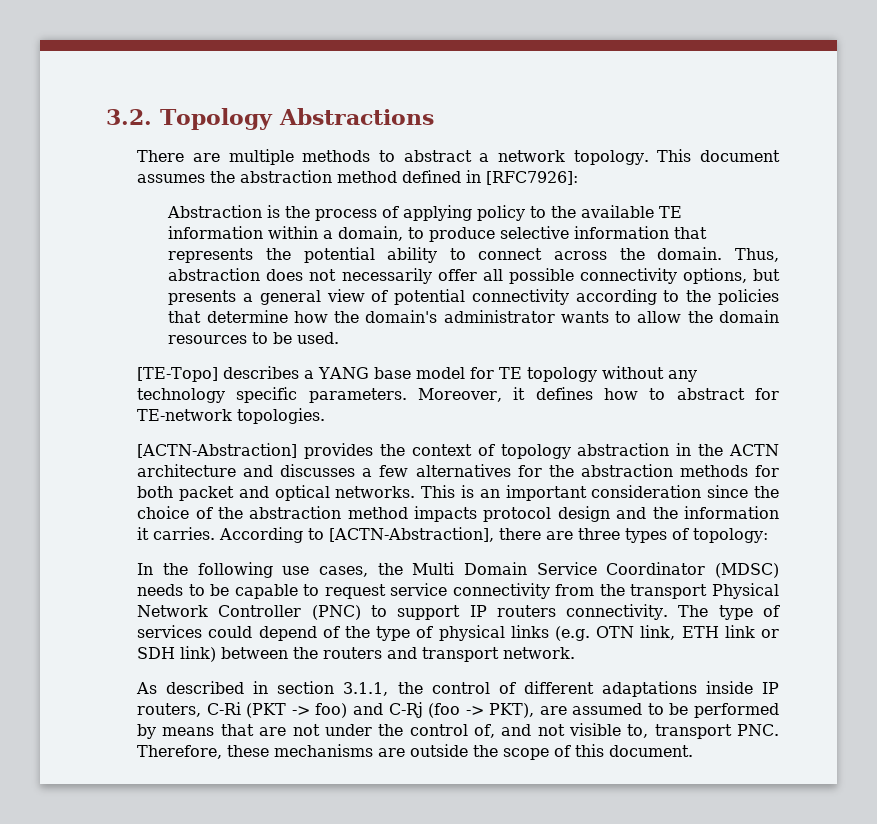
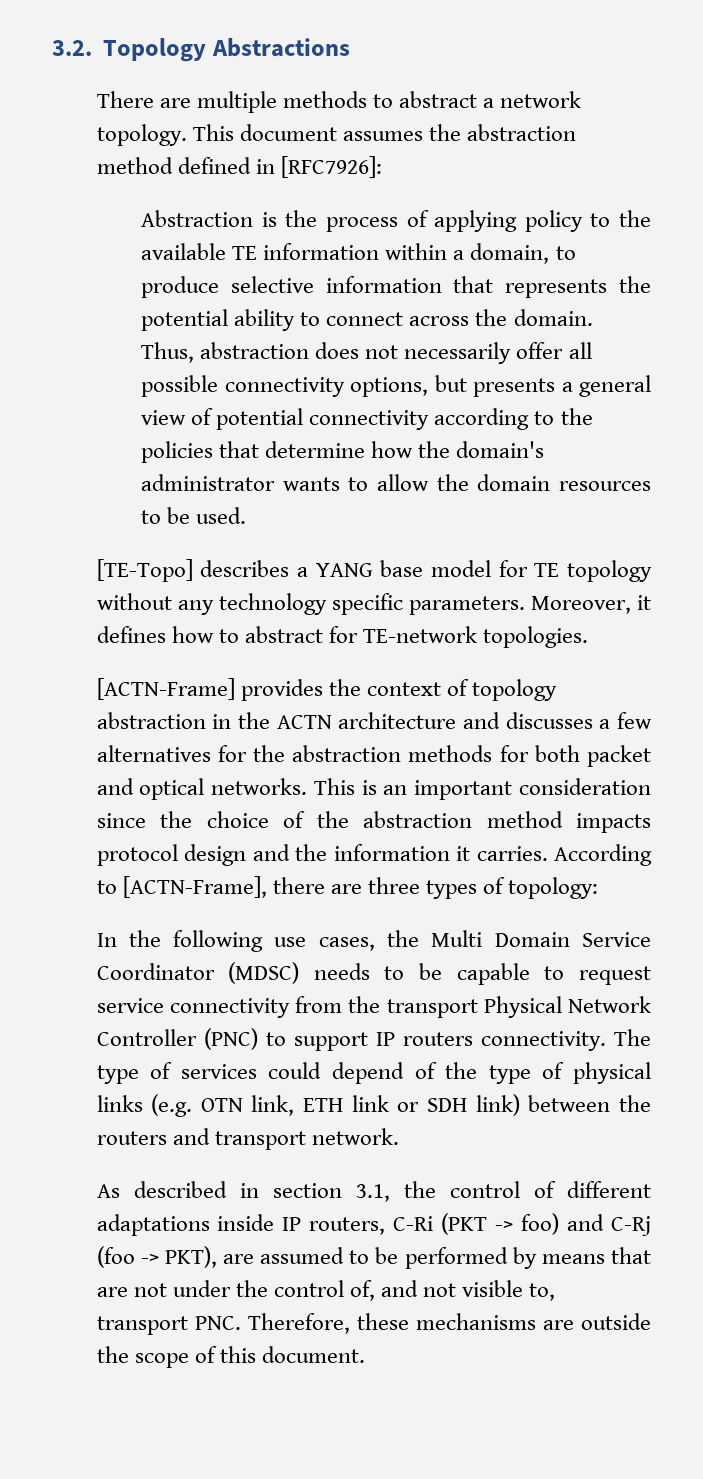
[137,443,298,458] [ACTN-Abstraction] -> [96,678,235,700] [ACTN-Frame]
[329,527,495,542] [ACTN-Abstraction], -> [122,876,267,898] [ACTN-Frame],
[343,682,389,696] 3.1.1, -> [355,1184,390,1202] 3.1,

